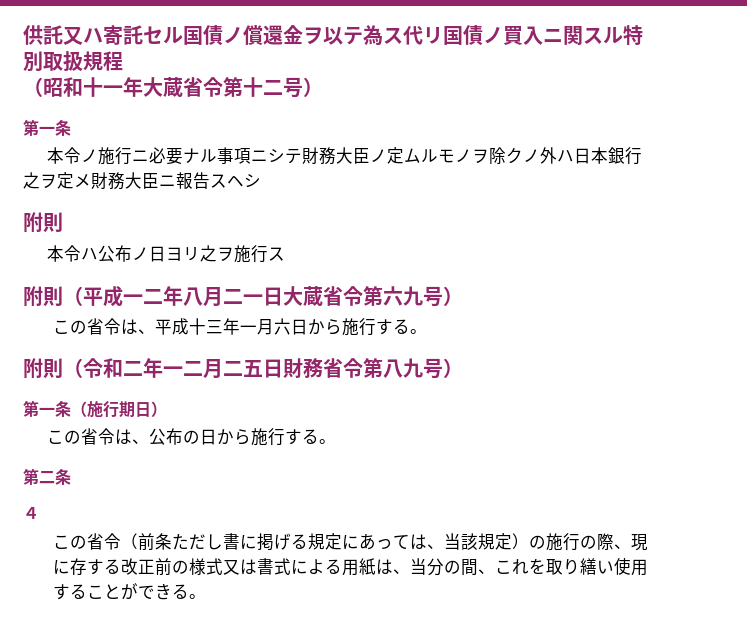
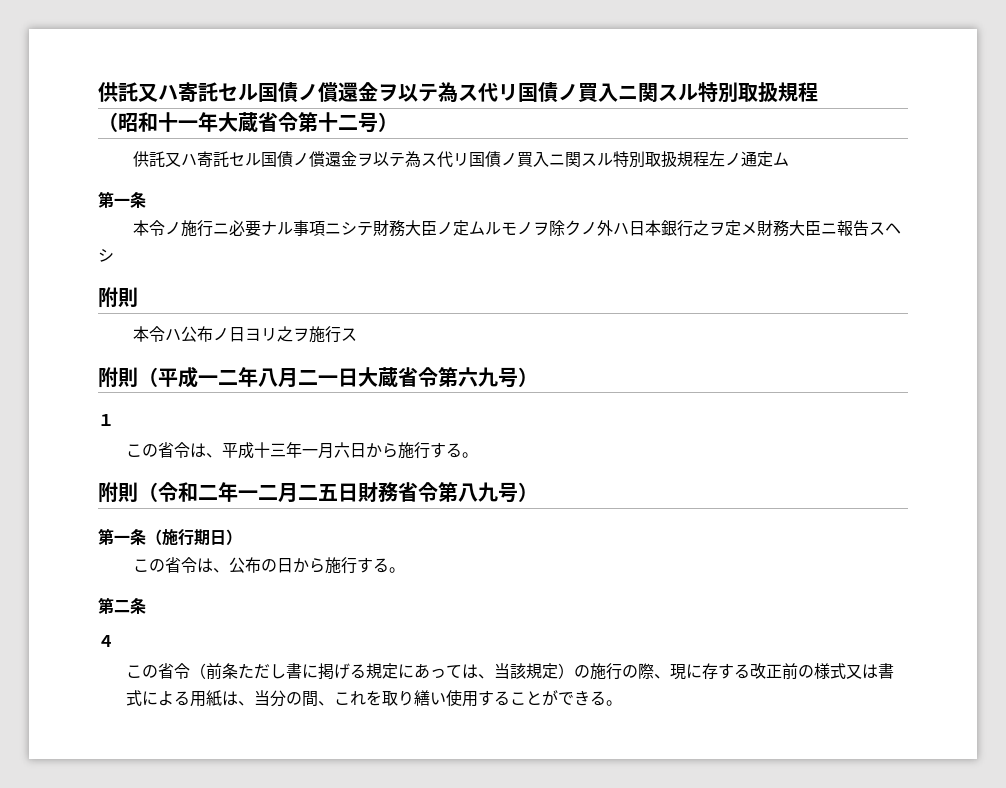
(323, 87) none -> [132,151,789,168] // 供託又ハ寄託セル国債ノ償還金ヲ以テ為ス代リ国債ノ買入ニ関スル特別取扱規程左ノ通定ム
(463, 296) none -> [98,414,114,426] // １

